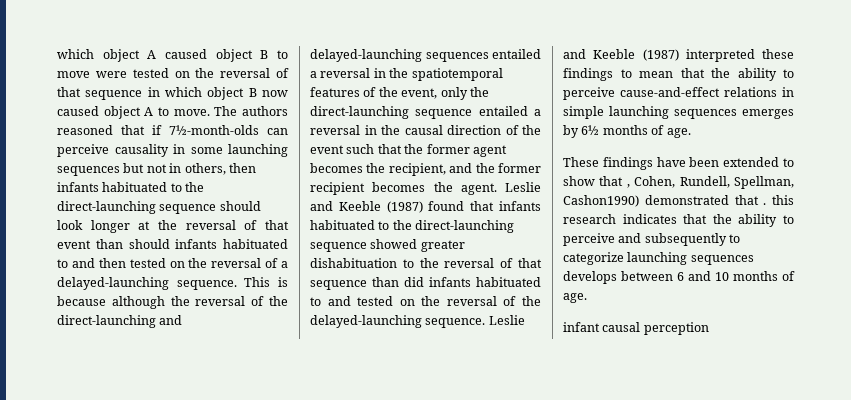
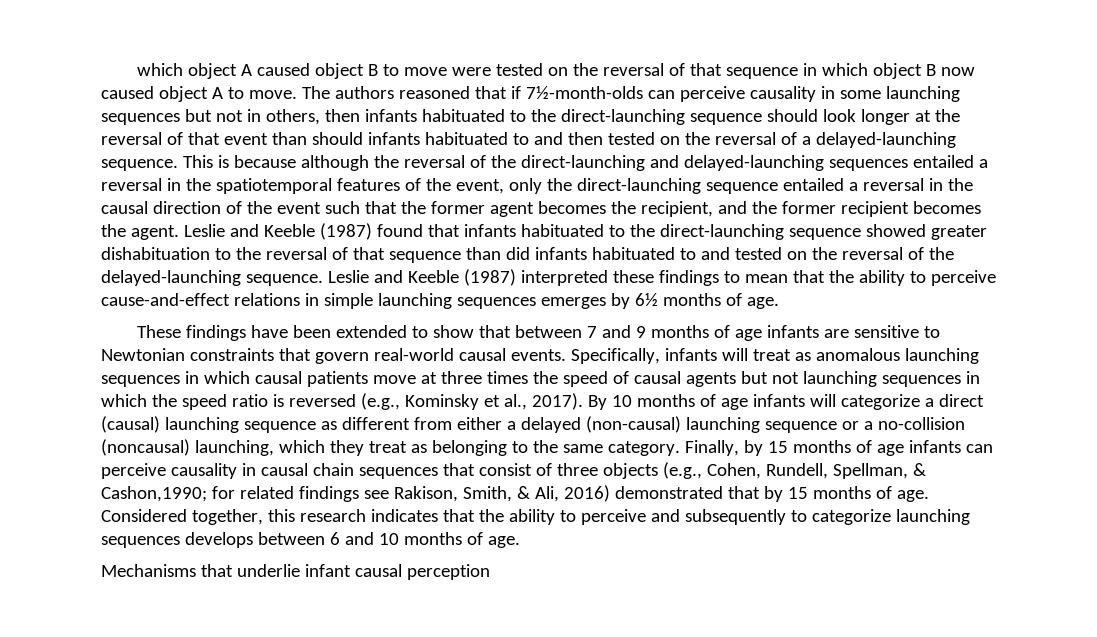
[626,176,794,189] [563,195,767,207] , Cohen, Rundell, Spellman, Cashon1990) demonstrated that . -> [515,325,941,341] [101,348,979,364] [101,371,980,387] [101,393,984,410] [101,416,965,433] [101,439,993,456] [101,462,926,479] [101,485,929,502] [101,509,263,525] between 7 and 9 months of age infants are sensitive to Newtonian constraints that govern real-world causal events. Specifically, infants will treat as anomalous launching sequences in which causal patients move at three times the speed of causal agents but not launching sequences in which the speed ratio is reversed (e.g., Kominsky et al., 2017). By 10 months of age infants will categorize a direct (causal) launching sequence as different from either a delayed (non-causal) launching sequence or a no-collision (noncausal) launching, which they treat as belonging to the same category. Finally, by 15 months of age infants can perceive causality in causal chain sequences that consist of three objects (e.g., Cohen, Rundell, Spellman, & Cashon,1990; for related findings see Rakison, Smith, & Ali, 2016) demonstrated that by 15 months of age. Considered together,
(587, 298) none -> [101,564,300,577] Mechanisms that underlie

